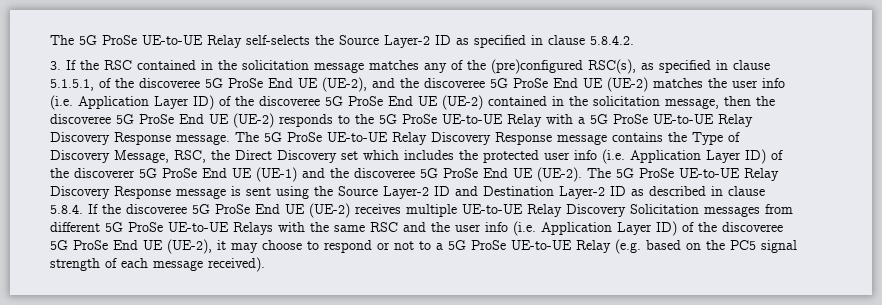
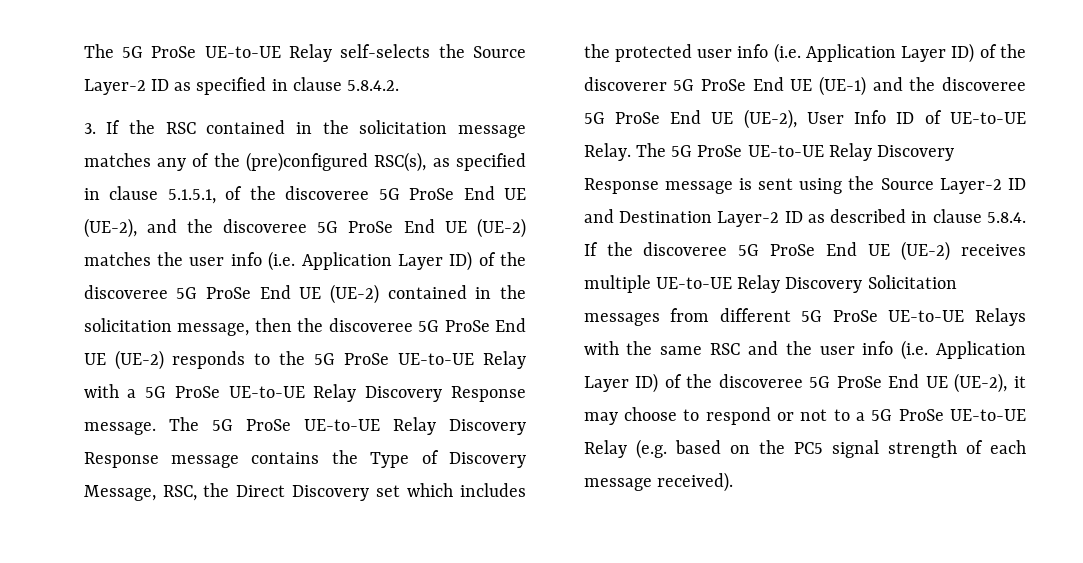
[537,167,583,182] (UE-2). -> [743,109,1026,129] [583,143,631,161] (UE-2), User Info ID of UE-to-UE Relay.

